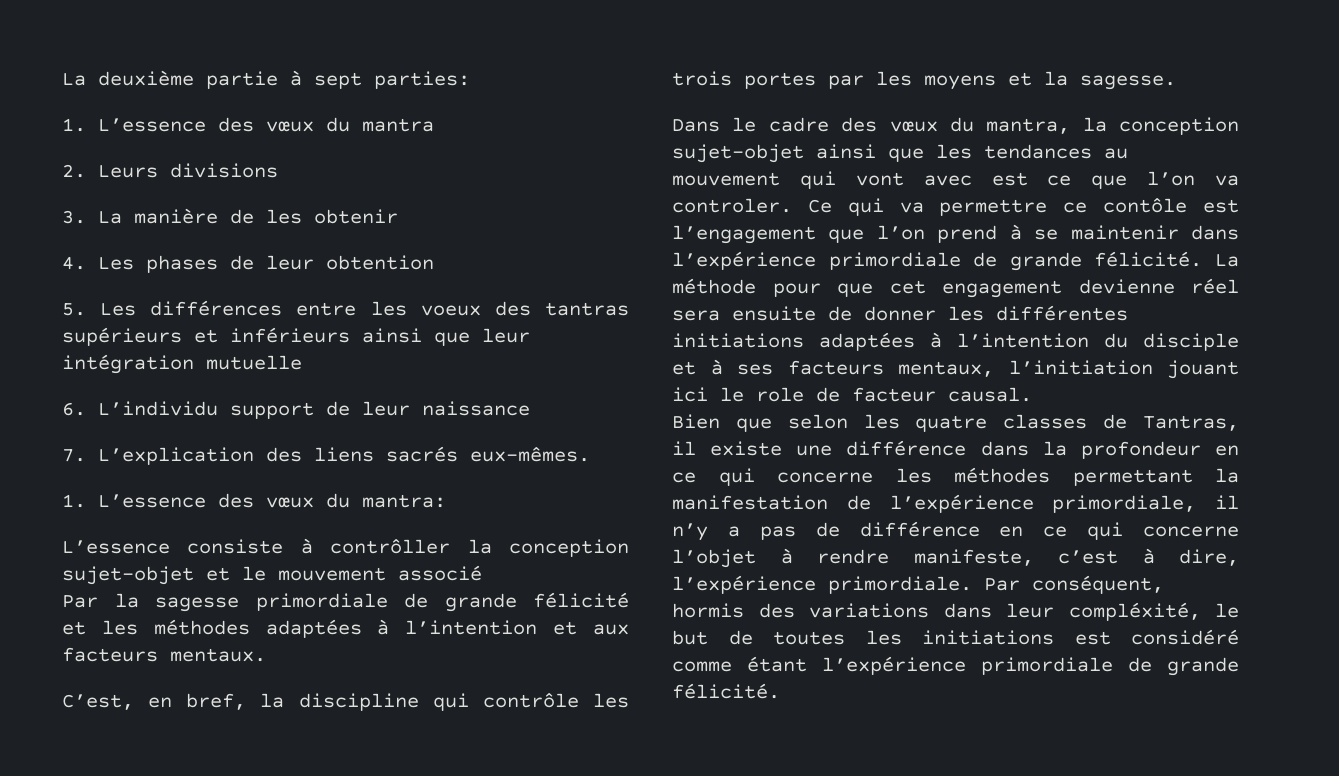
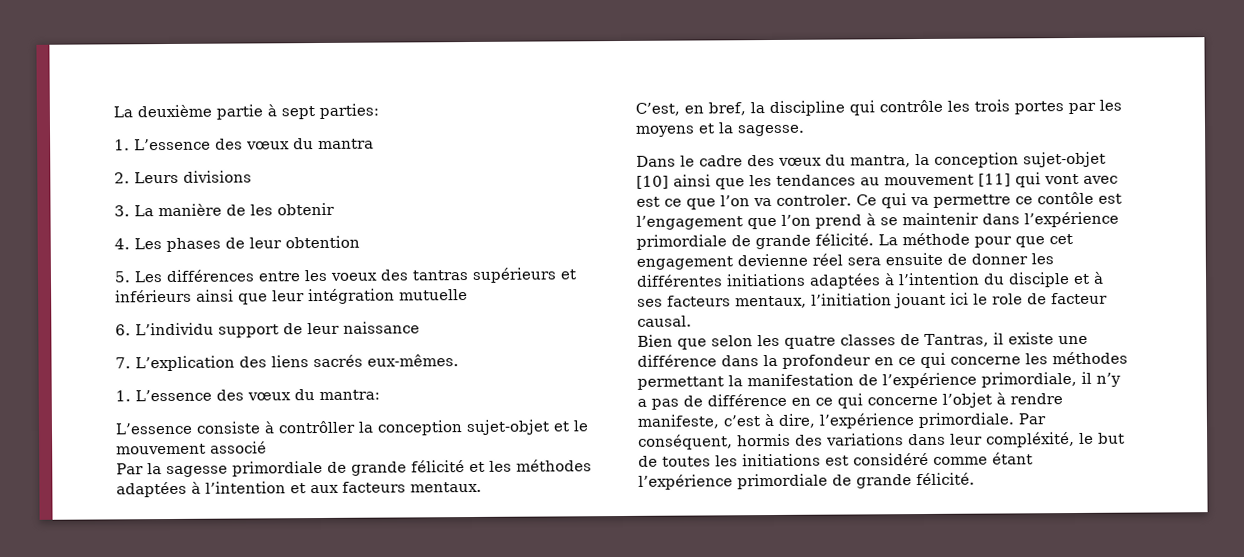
(804, 153) none -> [636,175,669,189] [10]
(780, 179) none -> [978,173,1011,187] [11]

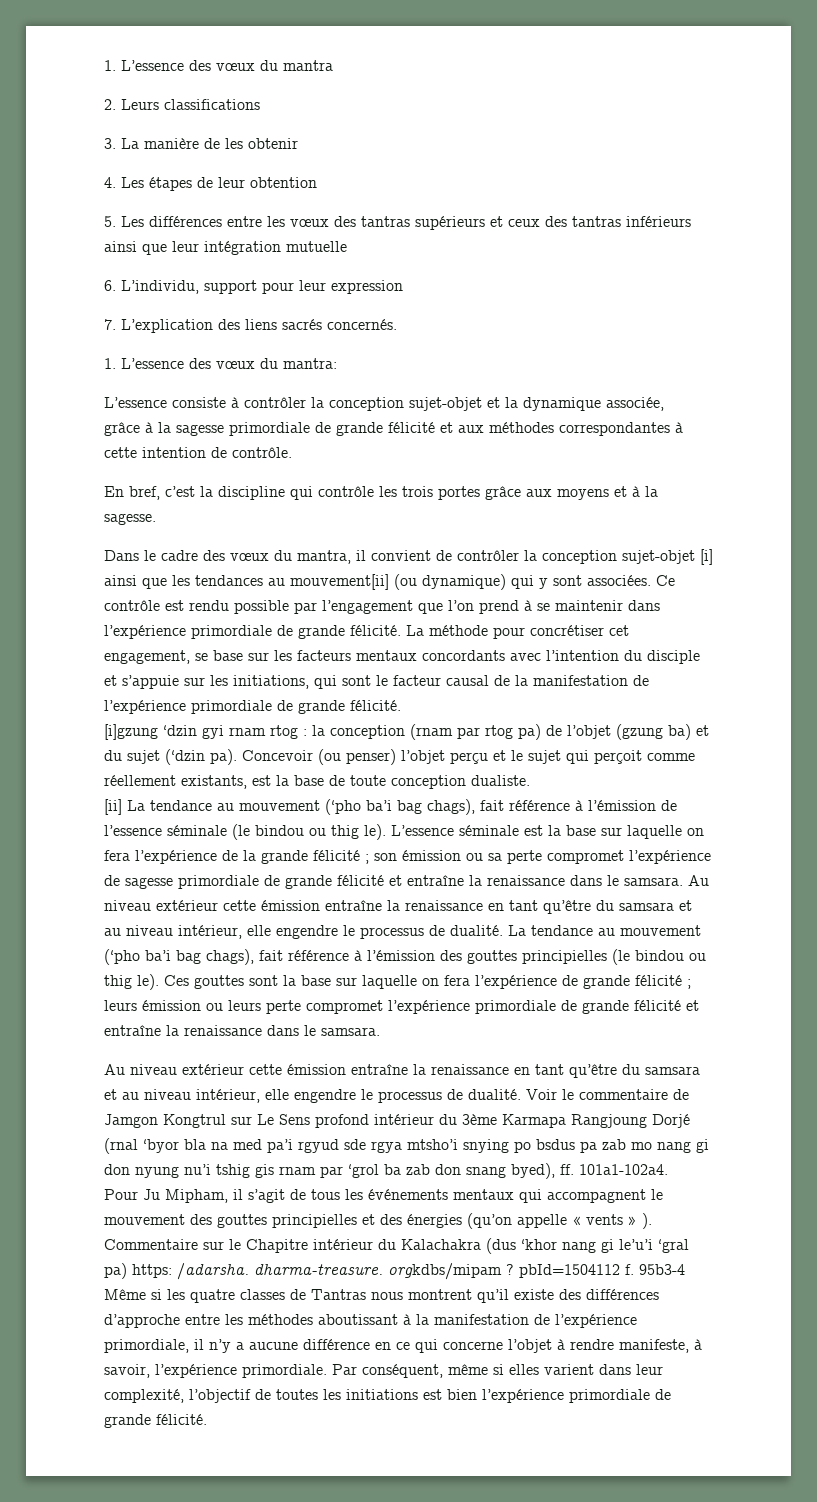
[113,103,379,120] La deuxième partie à sept parties: // -> (104, 65) none
[183,170,252,183] divisions -> [164,99,260,110] classifications
[166,237,221,253] phases -> [149,177,192,191] étapes
[330,272,378,281] voeux -> [290,219,329,227] vœux
(577, 274) none -> [508,216,621,227] ceux des tantras
[135,321,420,338] L’individu support de leur naissance -> [121,280,403,294] L’individu, support pour leur expression
[366,354,459,367] eux-mêmes. -> [327,319,397,330] concernés.
[277,420,356,434] contrôller -> [244,397,306,408] contrôler
[572,420,589,432] [116,441,267,455] [116,463,144,475] le mouvement associé // Par -> [505,397,664,411] [104,422,153,436] la dynamique associée, // grâce à
[489,459,592,472] [116,481,482,498] [635,102,746,116] les méthodes adaptées à l’intention et aux facteurs mentaux. // C’est, en bref, -> [458,422,683,436] [104,447,292,458] [104,486,195,500] aux méthodes correspondantes à cette intention de contrôle. // En bref, c’est
[1068,99,1122,115] par les -> [485,486,552,500] grâce aux
(715, 128) none -> [632,486,640,497] à
[915,151,1106,168] [636,175,669,189] la conception sujet-objet [10] -> [356,549,713,565] il convient de contrôler la conception sujet-objet [i]
[884,172,1118,188] [636,191,1122,210] mouvement [11] qui vont avec est ce que l’on va controler. Ce qui va permettre ce contôle est -> [290,574,675,590] [104,600,317,614] mouvement[ii] (ou dynamique) qui y sont associées. Ce contrôle est rendu possible par
[1015,234,1073,248] [636,252,1054,270] [636,271,1104,289] [637,292,1108,309] [637,315,692,327] [637,332,1088,350] [637,351,1128,369] [637,376,724,390] que cet engagement devienne réel sera ensuite de donner les différentes initiations adaptées à l’intention du disciple et à ses facteurs mentaux, l’initiation jouant ici le role de facteur causal. // Bien que selon les quatre classes de Tantras, il existe une différence dans la profondeur en ce qui concerne les méthodes permettant -> [530,625,629,636] [104,650,700,664] [104,675,649,689] [104,700,401,714] [104,724,709,740] [104,749,695,765] [104,775,530,789] [104,799,677,815] [104,824,704,840] [104,850,711,864] [104,875,709,889] [104,900,692,914] [104,925,701,939] [104,949,706,965] [104,974,691,990] [104,1000,699,1014] [104,1025,380,1036] [104,1064,700,1078] [104,1089,689,1103] [104,1114,690,1128] [104,1138,709,1154] [104,1163,668,1179] [104,1189,663,1203] [104,1213,652,1229] [104,1238,689,1254] [104,1263,685,1280] [104,1289,659,1303] [104,1314,411,1328] concrétiser cet engagement, se base sur les facteurs mentaux concordants avec l’intention du disciple et s’appuie sur les initiations, qui sont le facteur causal de la manifestation de l’expérience primordiale de grande félicité. // [i]gzung ‘dzin gyi rnam rtog : la conception (rnam par rtog pa) de l’objet (gzung ba) et du sujet (‘dzin pa). Concevoir (ou penser) l’objet perçu et le sujet qui perçoit comme réellement existants, est la base de toute conception dualiste. // [ii] La tendance au mouvement (‘pho ba’i bag chags), fait référence à l’émission de l’essence séminale (le bindou ou thig le). L’essence séminale est la base sur laquelle on fera l’expérience de la grande félicité ; son émission ou sa perte compromet l’expérience de sagesse primordiale de grande félicité et entraîne la renaissance dans le samsara. Au niveau extérieur cette émission entraîne la renaissance en tant qu’être du samsara et au niveau intérieur, elle engendre le processus de dualité. La tendance au mouvement (‘pho ba’i bag chags), fait référence à l’émission des gouttes principielles (le bindou ou thig le). Ces gouttes sont la base sur laquelle on fera l’expérience de grande félicité ; leurs émission ou leurs perte compromet l’expérience primordiale de grande félicité et entraîne la renaissance dans le samsara. // Au niveau extérieur cette émission entraîne la renaissance en tant qu’être du samsara et au niveau intérieur, elle engendre le processus de dualité. Voir le commentaire de Jamgon Kongtrul sur Le Sens profond intérieur du 3ème Karmapa Rangjoung Dorjé (rnal ‘byor bla na med pa’i rgyud sde rgya mtsho’i snying po bsdus pa zab mo nang gi don nyung nu’i tshig gis rnam par ‘grol ba zab don snang byed), ff. 101a1-102a4. // Pour Ju Mipham, il s’agit de tous les événements mentaux qui accompagnent le mouvement des gouttes principielles et des énergies (qu’on appelle « vents » ). Commentaire sur le Chapitre intérieur du Kalachakra (dus ‘khor nang gi le’u’i ‘gral pa) https: /adarsha. dharma-treasure. orgkdbs/mipam ? pbId=1504112 f. 95b3-4 Même si les quatre classes de Tantras nous montrent qu’il existe des différences d’approche entre les méthodes aboutissant à
[651,395,703,410] pas de -> [249,1342,298,1350] aucune
[723,413,815,428] c’est à dire, -> [694,1339,702,1350] [104,1364,150,1378] à savoir,
[737,432,1125,448] hormis des variations dans leur compléxité, le but -> [448,1364,663,1375] [104,1389,251,1403] même si elles varient dans leur complexité, l’objectif
[853,452,1033,466] considéré comme étant -> [447,1389,477,1400] bien

